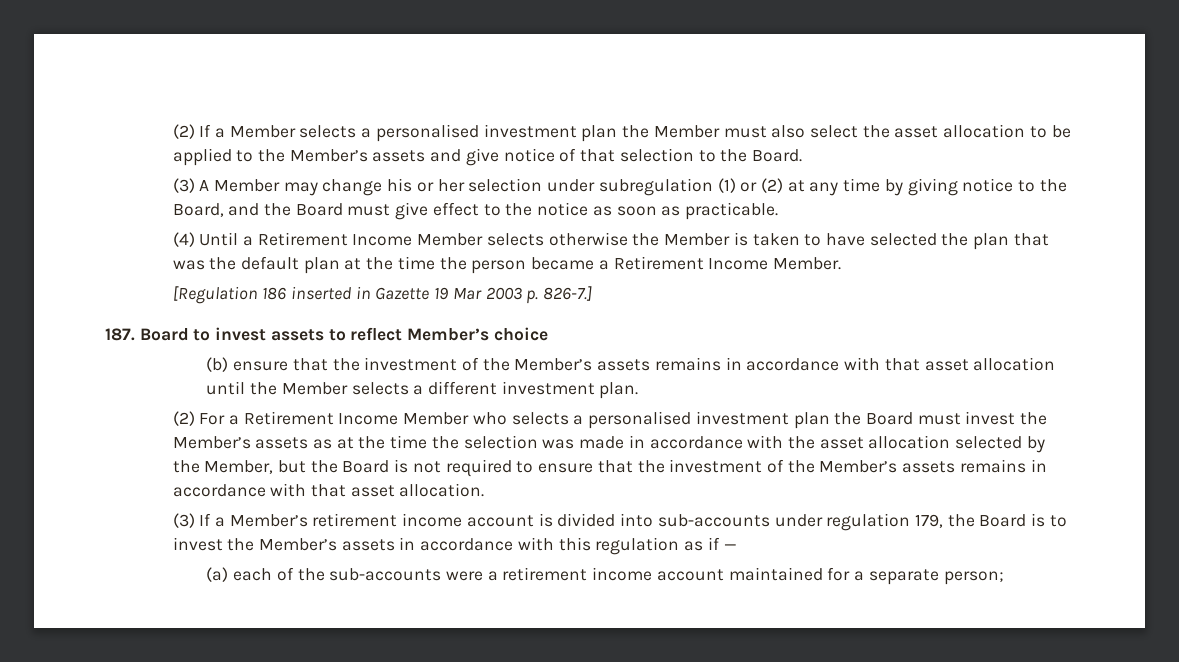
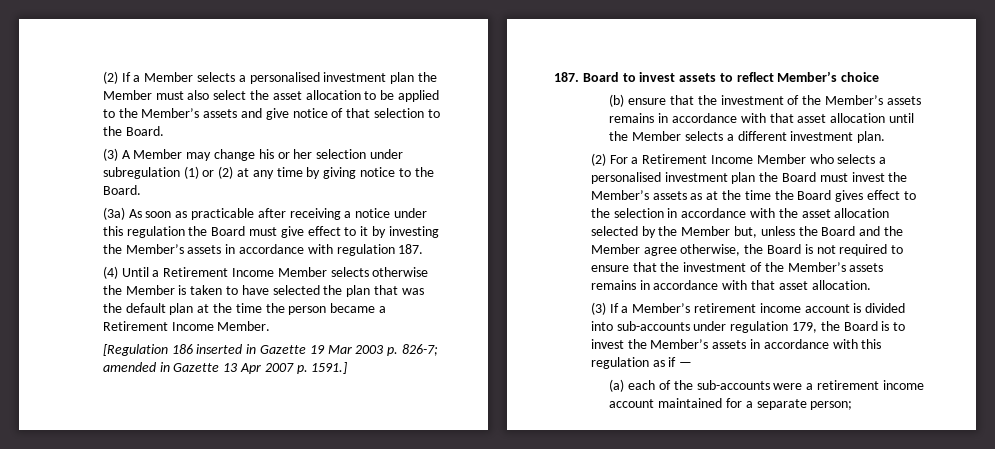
[172,203,260,217] Board, and -> [102,185,141,195] [102,207,427,220] [102,226,185,238] Board. // (3a) As soon as practicable after receiving a notice under this regulation
[505,202,778,220] the notice as soon as practicable. -> [360,226,439,238] [102,244,424,256] it by investing the Member’s assets in accordance with regulation 187.
[543,286,593,301] 826-7.] -> [401,344,438,356] [102,362,348,374] 826-7; amended in Gazette 13 Apr 2007 p. 1591.]
[463,435,625,449] selection was made -> [797,190,916,202] [590,208,664,218] Board gives effect to the selection
[204,460,307,474] Member, but -> [681,226,903,238] [590,244,741,256] Member but, unless the Board and the Member agree otherwise,

